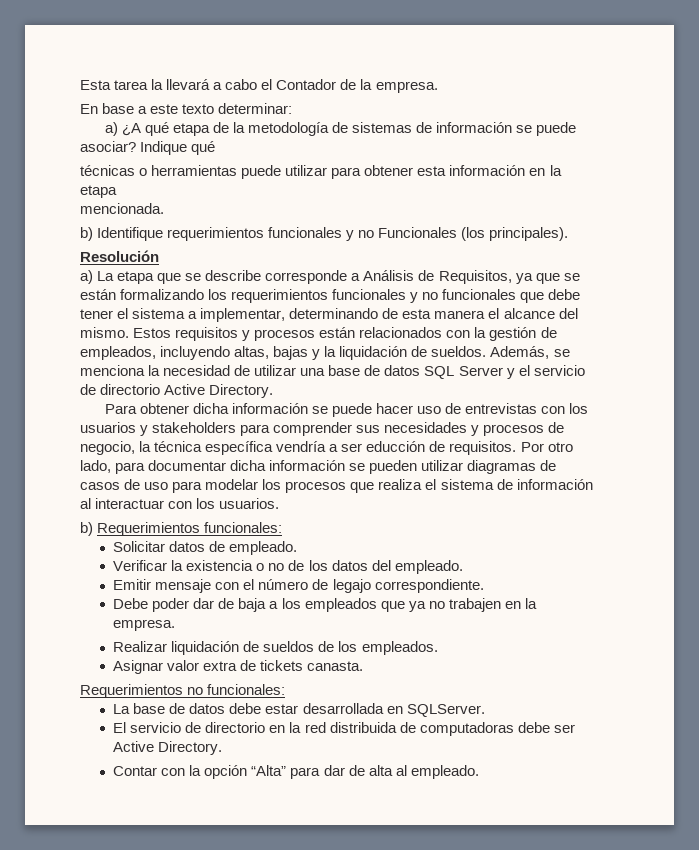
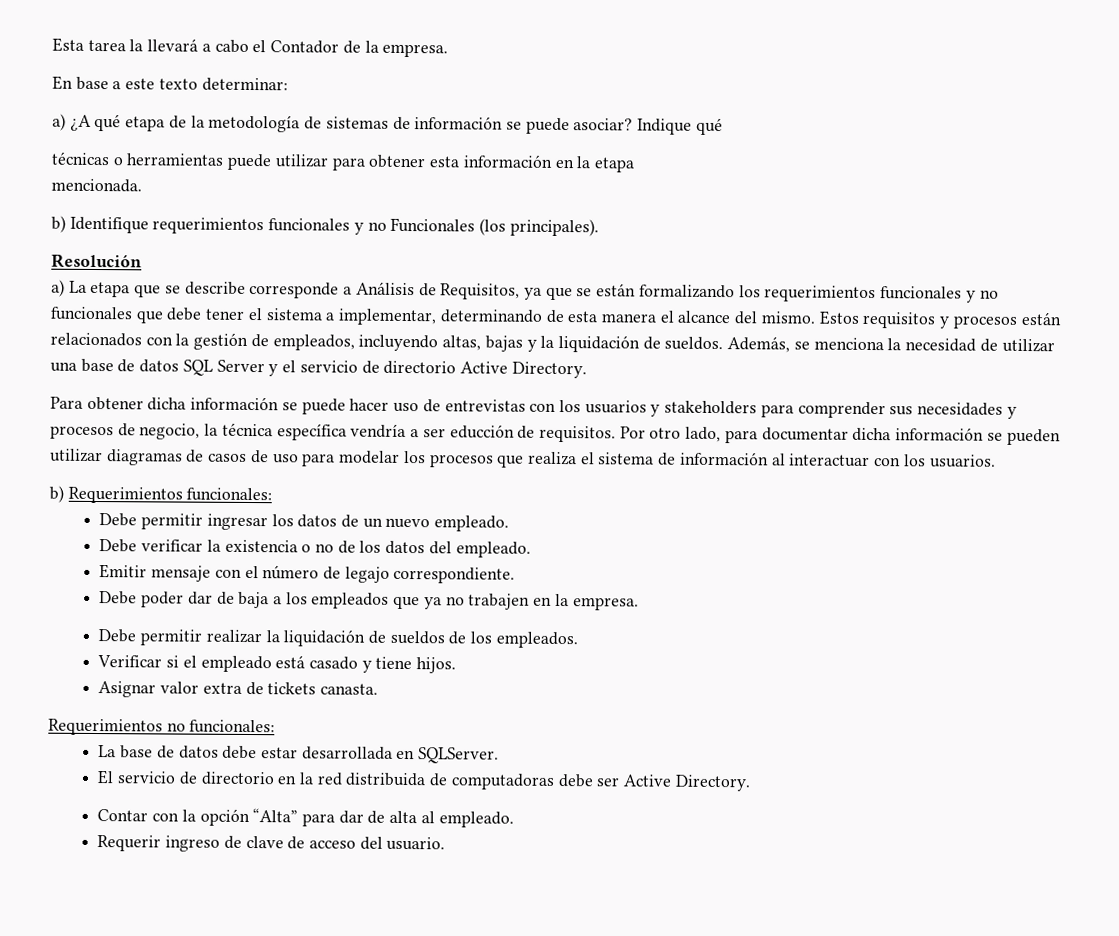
[113,541,298,555] [113,560,168,571] Solicitar datos de empleado. // Verificar -> [99,513,510,532] [99,539,204,553] Debe permitir ingresar los datos de un nuevo empleado. // Debe verificar
[113,641,168,652] Realizar -> [98,629,280,646] Debe permitir realizar la
(438, 648) none -> [97,655,457,674] // Verificar si el empleado está casado y tiene hijos.
(479, 772) none -> [97,835,446,852] // Requerir ingreso de clave de acceso del usuario.

